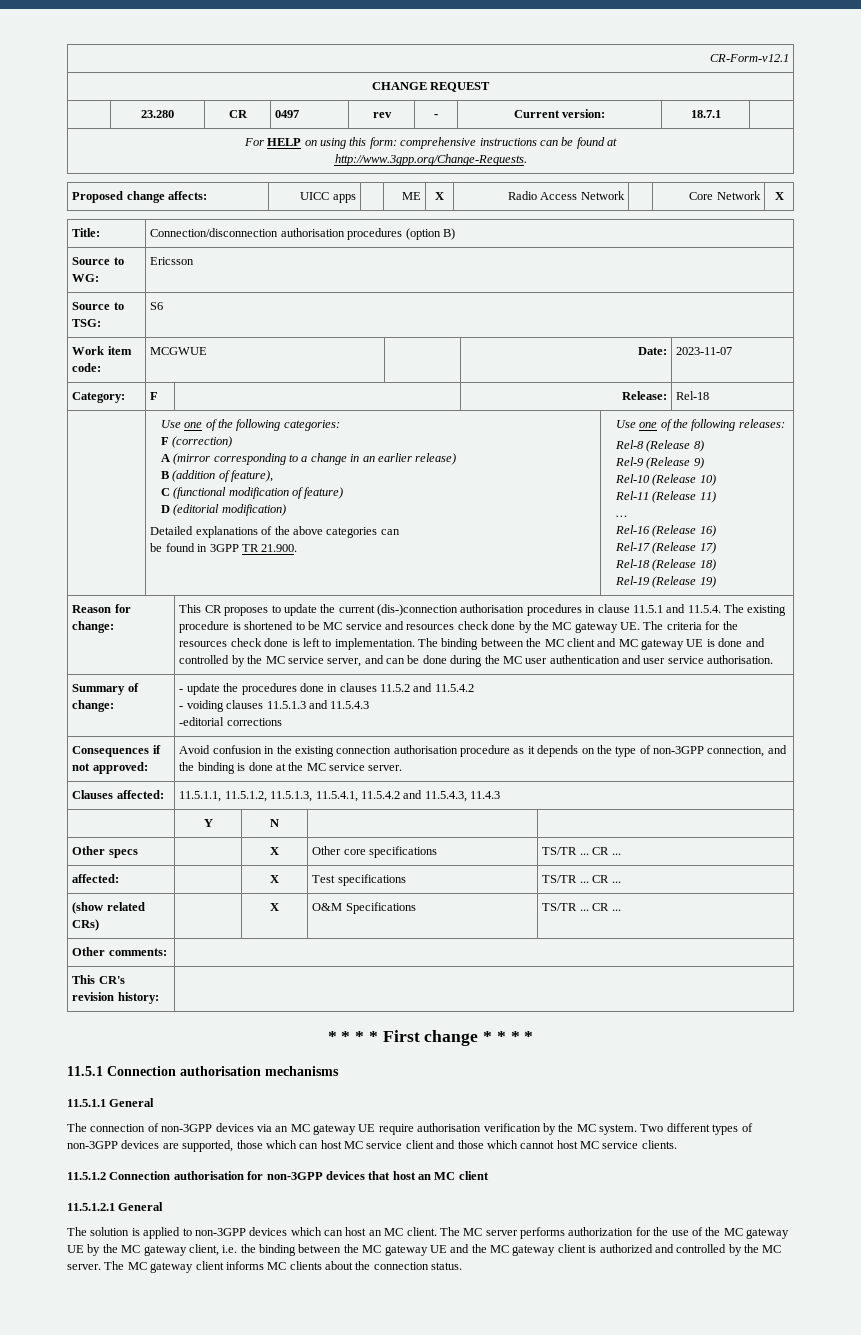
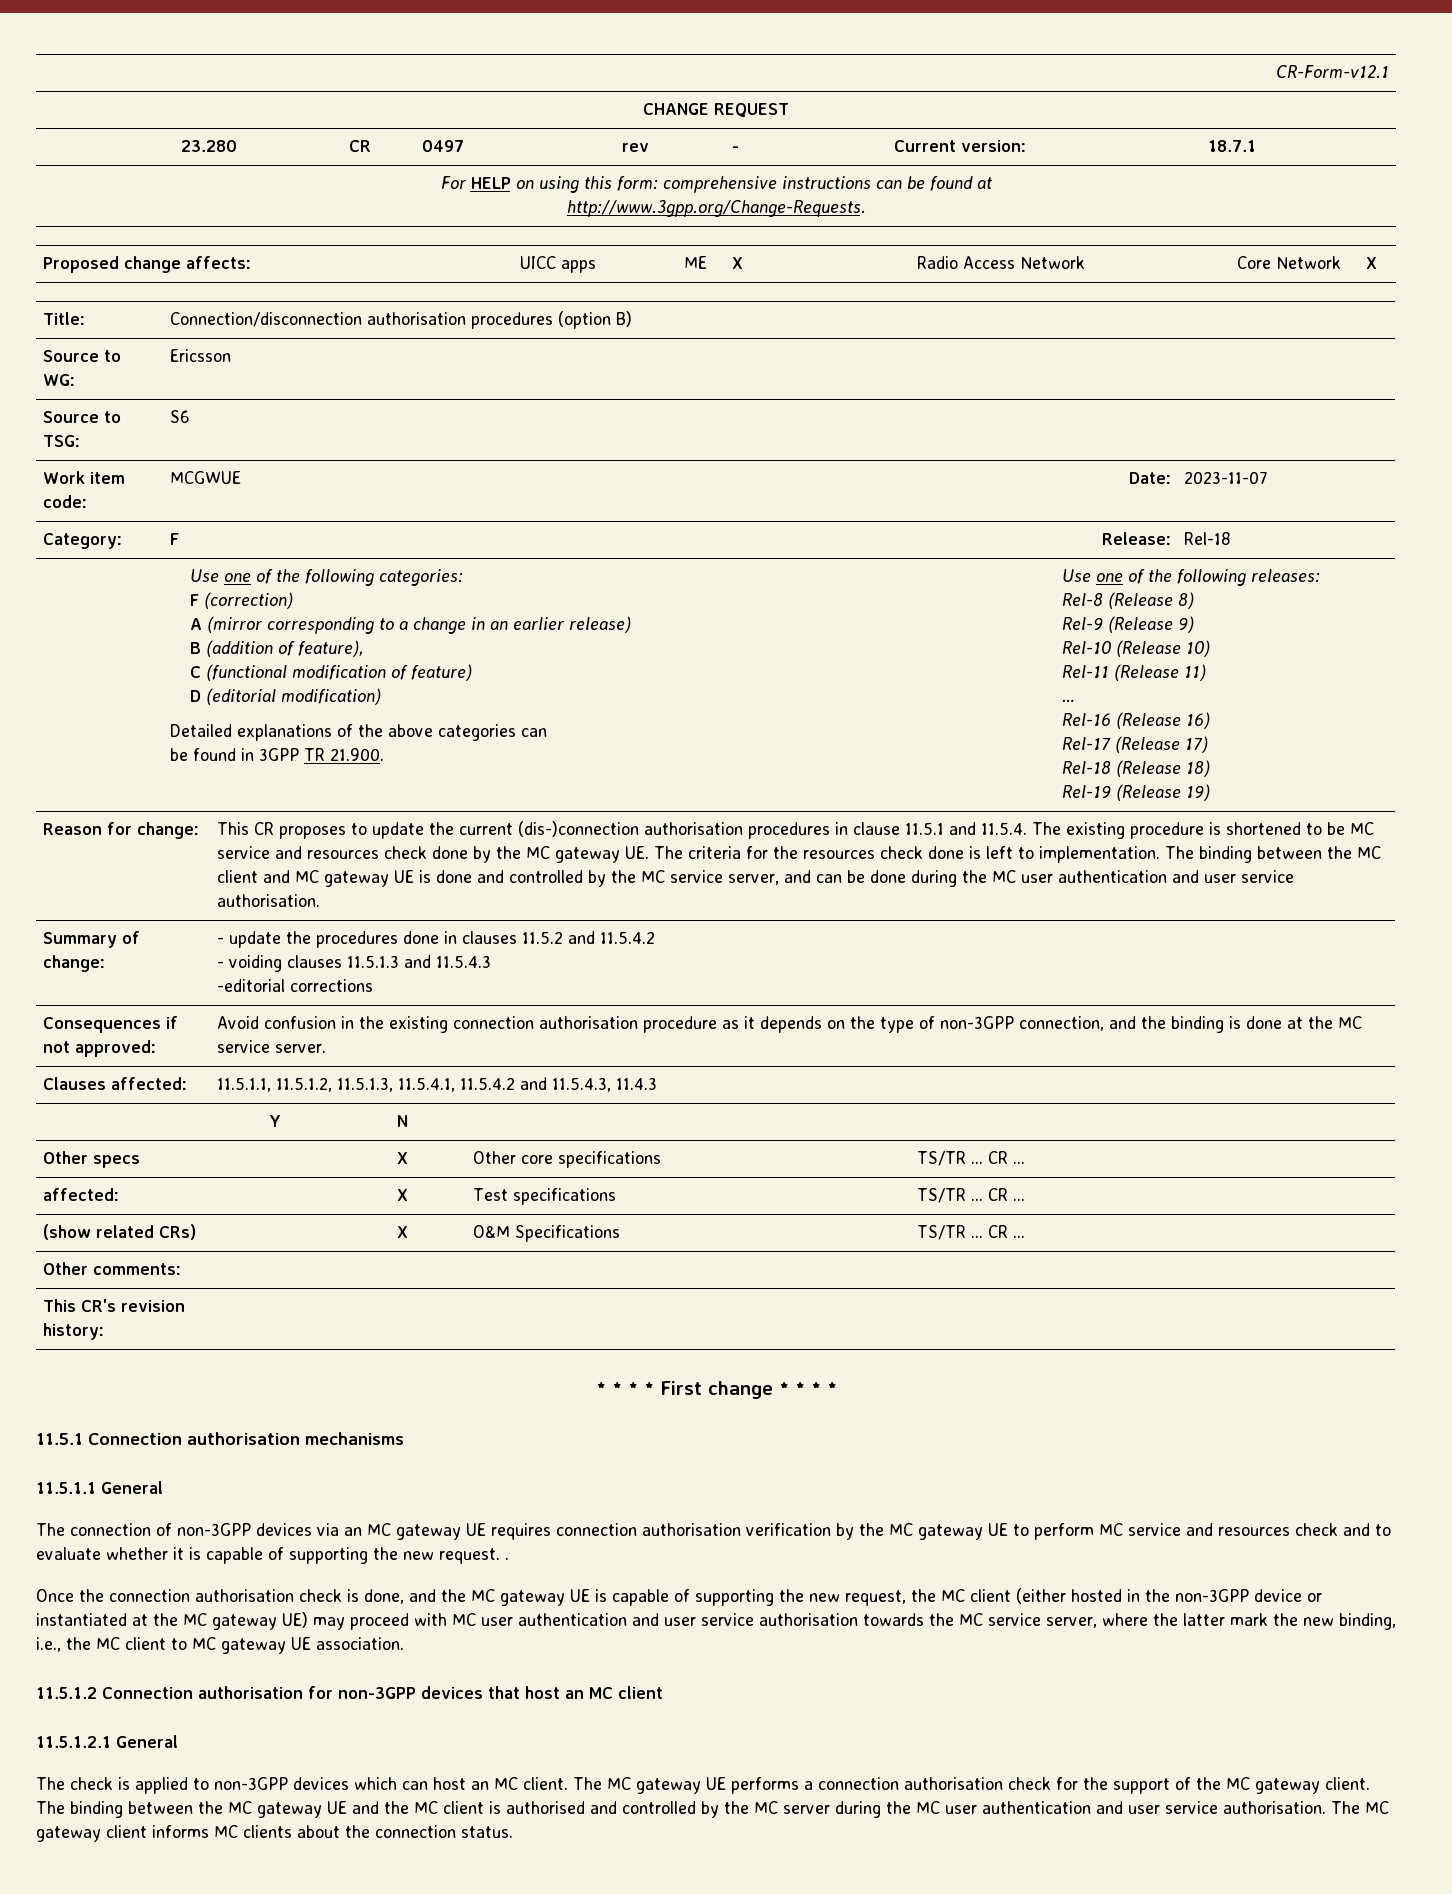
[378,1124,414,1135] require -> [491,1523,637,1540] requires connection
[599,1123,753,1135] [67,1140,677,1152] system. Two different types of non-3GPP devices are supported, those which can host MC service client and those which cannot host MC service clients. -> [918,1523,1391,1540] [36,1547,509,1564] [36,1588,1322,1606] [36,1612,1396,1630] [36,1637,404,1654] gateway UE to perform MC service and resources check and to evaluate whether it is capable of supporting the new request. . // Once the connection authorisation check is done, and the MC gateway UE is capable of supporting the new request, the MC client (either hosted in the non-3GPP device or instantiated at the MC gateway UE) may proceed with MC user authentication and user service authorisation towards the MC service server, where the latter mark the new binding, i.e., the MC client to MC gateway UE association.
[90,1227,130,1236] solution -> [70,1777,113,1790] check
[485,1227,689,1239] server performs authorization for the use -> [636,1777,1170,1794] gateway UE performs a connection authorisation check for the support
[67,1244,256,1256] UE by the MC gateway client, i.e. the -> [1325,1777,1370,1790] [36,1801,65,1814] client. The
[512,1245,556,1256] gateway -> (438, 1807) none
[599,1244,782,1256] [67,1264,101,1270] authorized and controlled by the MC server. -> [506,1801,1326,1818] authorised and controlled by the MC server during the MC user authentication and user service authorisation.

